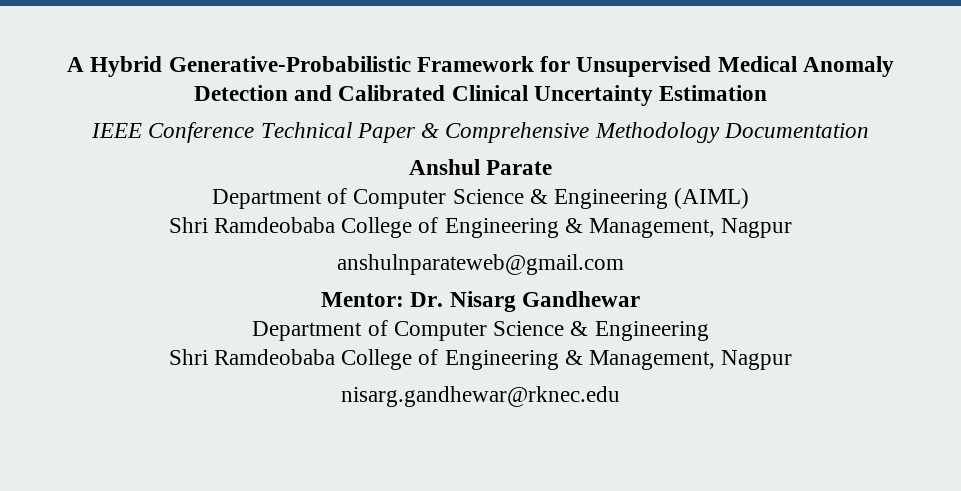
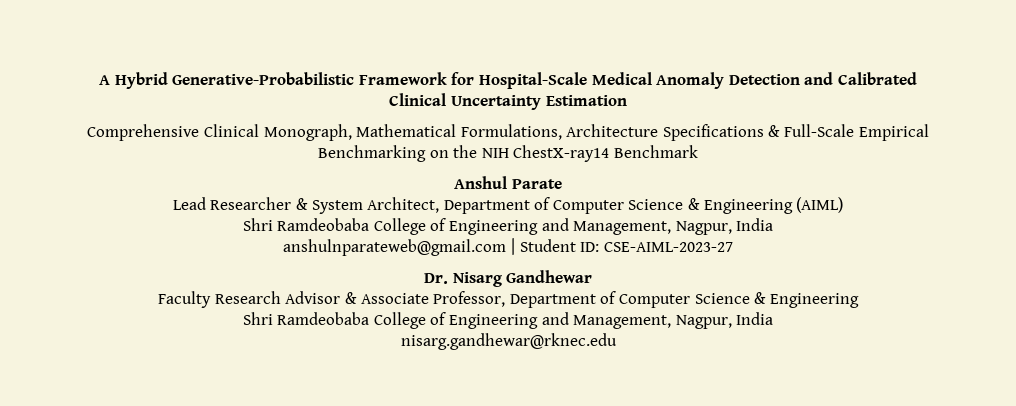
[576,56,712,77] Unsupervised -> [478,72,587,89] Hospital-Scale
[91,122,869,143] [408,159,553,175] IEEE Conference Technical Paper & Comprehensive Methodology Documentation // Anshul Parate // -> [87,124,929,141] [318,145,698,162] [454,176,562,189] [172,197,440,214] Comprehensive Clinical Monograph, Mathematical Formulations, Architecture Specifications & Full-Scale Empirical Benchmarking on the NIH ChestX-ray14 Benchmark // Anshul Parate // Lead Researcher & System Architect,
[564,218,793,238] [337,254,624,275] [321,291,640,312] & Management, Nagpur // anshulnparateweb@gmail.com // Mentor: Dr. Nisarg Gandhewar // -> [541,218,774,235] [283,238,733,256] [423,270,593,287] [158,291,506,308] and Management, Nagpur, India // anshulnparateweb@gmail.com | Student ID: CSE-AIML-2023-27 // Dr. Nisarg Gandhewar // Faculty Research Advisor & Associate Professor,
[564,350,793,370] & Management, Nagpur -> [541,312,774,329] and Management, Nagpur, India

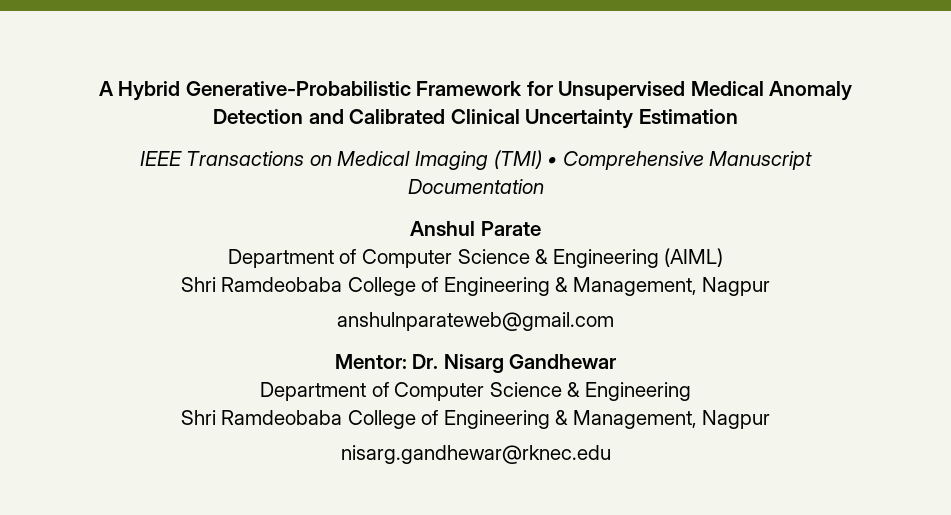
[478,72,587,89] Hospital-Scale -> [558,81,686,100] Unsupervised
[87,124,929,141] [318,145,698,162] [454,176,562,189] [172,197,440,214] Comprehensive Clinical Monograph, Mathematical Formulations, Architecture Specifications & Full-Scale Empirical Benchmarking on the NIH ChestX-ray14 Benchmark // Anshul Parate // Lead Researcher & System Architect, -> [139,150,813,170] [407,179,544,194] [410,221,541,236] IEEE Transactions on Medical Imaging (TMI) • Comprehensive Manuscript Documentation // Anshul Parate //
[541,218,774,235] [283,238,733,256] [423,270,593,287] [158,291,506,308] and Management, Nagpur, India // anshulnparateweb@gmail.com | Student ID: CSE-AIML-2023-27 // Dr. Nisarg Gandhewar // Faculty Research Advisor & Associate Professor, -> [555,277,771,296] [337,312,614,331] [334,354,617,373] & Management, Nagpur // anshulnparateweb@gmail.com // Mentor: Dr. Nisarg Gandhewar //
[541,312,774,329] and Management, Nagpur, India -> [555,410,771,429] & Management, Nagpur

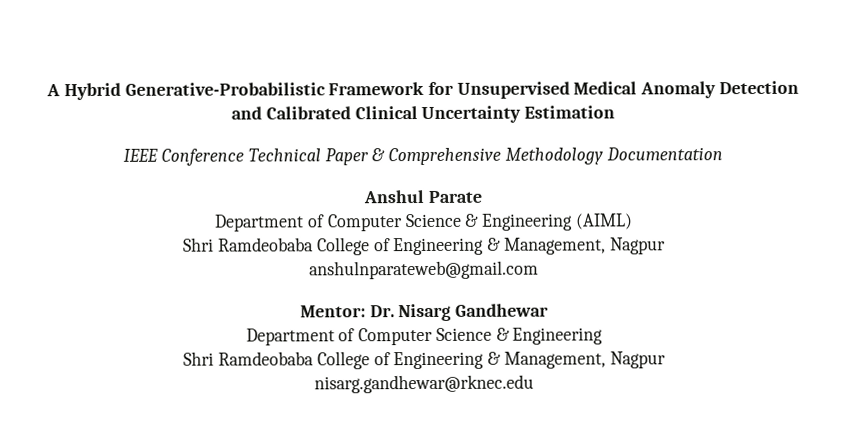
[186,150,813,170] Transactions on Medical Imaging (TMI) • Comprehensive Manuscript -> [161,147,603,166] Conference Technical Paper & Comprehensive Methodology

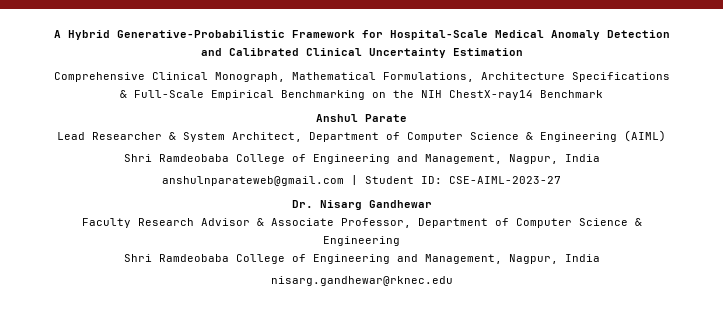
[456,81,570,99] Unsupervised -> [389,30,488,40] Hospital-Scale
[123,147,723,166] [363,189,482,204] IEEE Conference Technical Paper & Comprehensive Methodology Documentation // Anshul Parate // -> [53,72,670,82] [120,90,603,100] [316,114,407,122] [57,132,302,142] Comprehensive Clinical Monograph, Mathematical Formulations, Architecture Specifications & Full-Scale Empirical Benchmarking on the NIH ChestX-ray14 Benchmark // Anshul Parate // Lead Researcher & System Architect,
[487,237,666,255] [309,260,539,280] [299,303,550,322] & Management, Nagpur // anshulnparateweb@gmail.com // Mentor: Dr. Nisarg Gandhewar // -> [396,154,600,164] [162,175,561,186] [291,200,432,210] [81,218,411,228] and Management, Nagpur, India // anshulnparateweb@gmail.com | Student ID: CSE-AIML-2023-27 // Dr. Nisarg Gandhewar // Faculty Research Advisor & Associate Professor,
[487,351,666,369] & Management, Nagpur -> [396,254,600,264] and Management, Nagpur, India

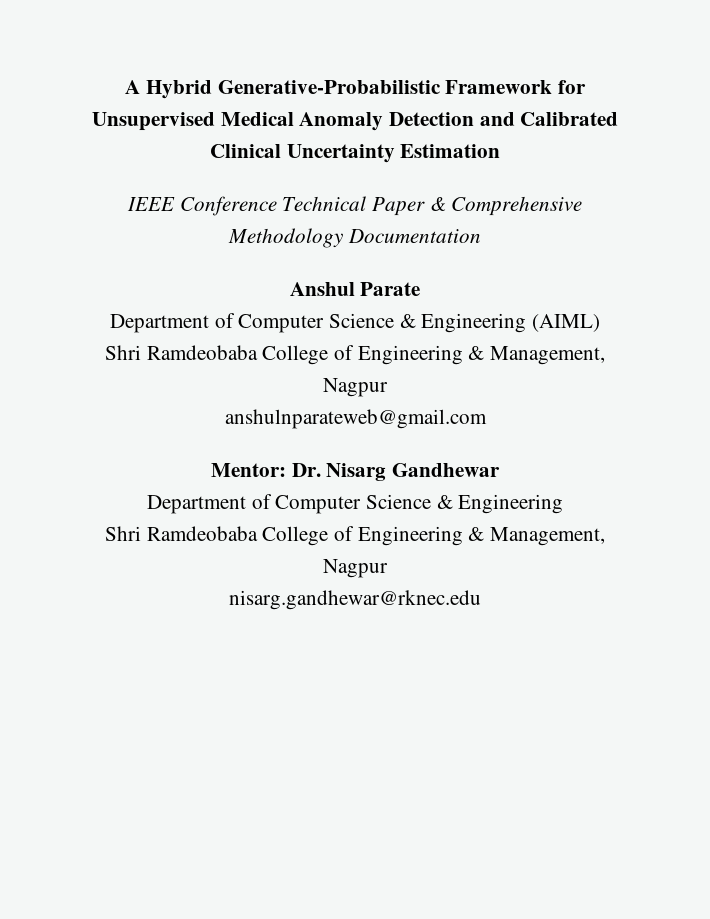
[389,30,488,40] Hospital-Scale -> [91,112,215,131] Unsupervised
[53,72,670,82] [120,90,603,100] [316,114,407,122] [57,132,302,142] Comprehensive Clinical Monograph, Mathematical Formulations, Architecture Specifications & Full-Scale Empirical Benchmarking on the NIH ChestX-ray14 Benchmark // Anshul Parate // Lead Researcher & System Architect, -> [126,196,583,216] [228,228,481,248] [289,282,421,296] IEEE Conference Technical Paper & Comprehensive Methodology Documentation // Anshul Parate //
[396,154,600,164] [162,175,561,186] [291,200,432,210] [81,218,411,228] and Management, Nagpur, India // anshulnparateweb@gmail.com | Student ID: CSE-AIML-2023-27 // Dr. Nisarg Gandhewar // Faculty Research Advisor & Associate Professor, -> [468,346,606,365] [323,378,388,397] [224,409,487,429] [210,463,501,481] & Management, Nagpur // anshulnparateweb@gmail.com // Mentor: Dr. Nisarg Gandhewar //
[396,254,600,264] and Management, Nagpur, India -> [468,527,606,546] [323,559,388,578] & Management, Nagpur

